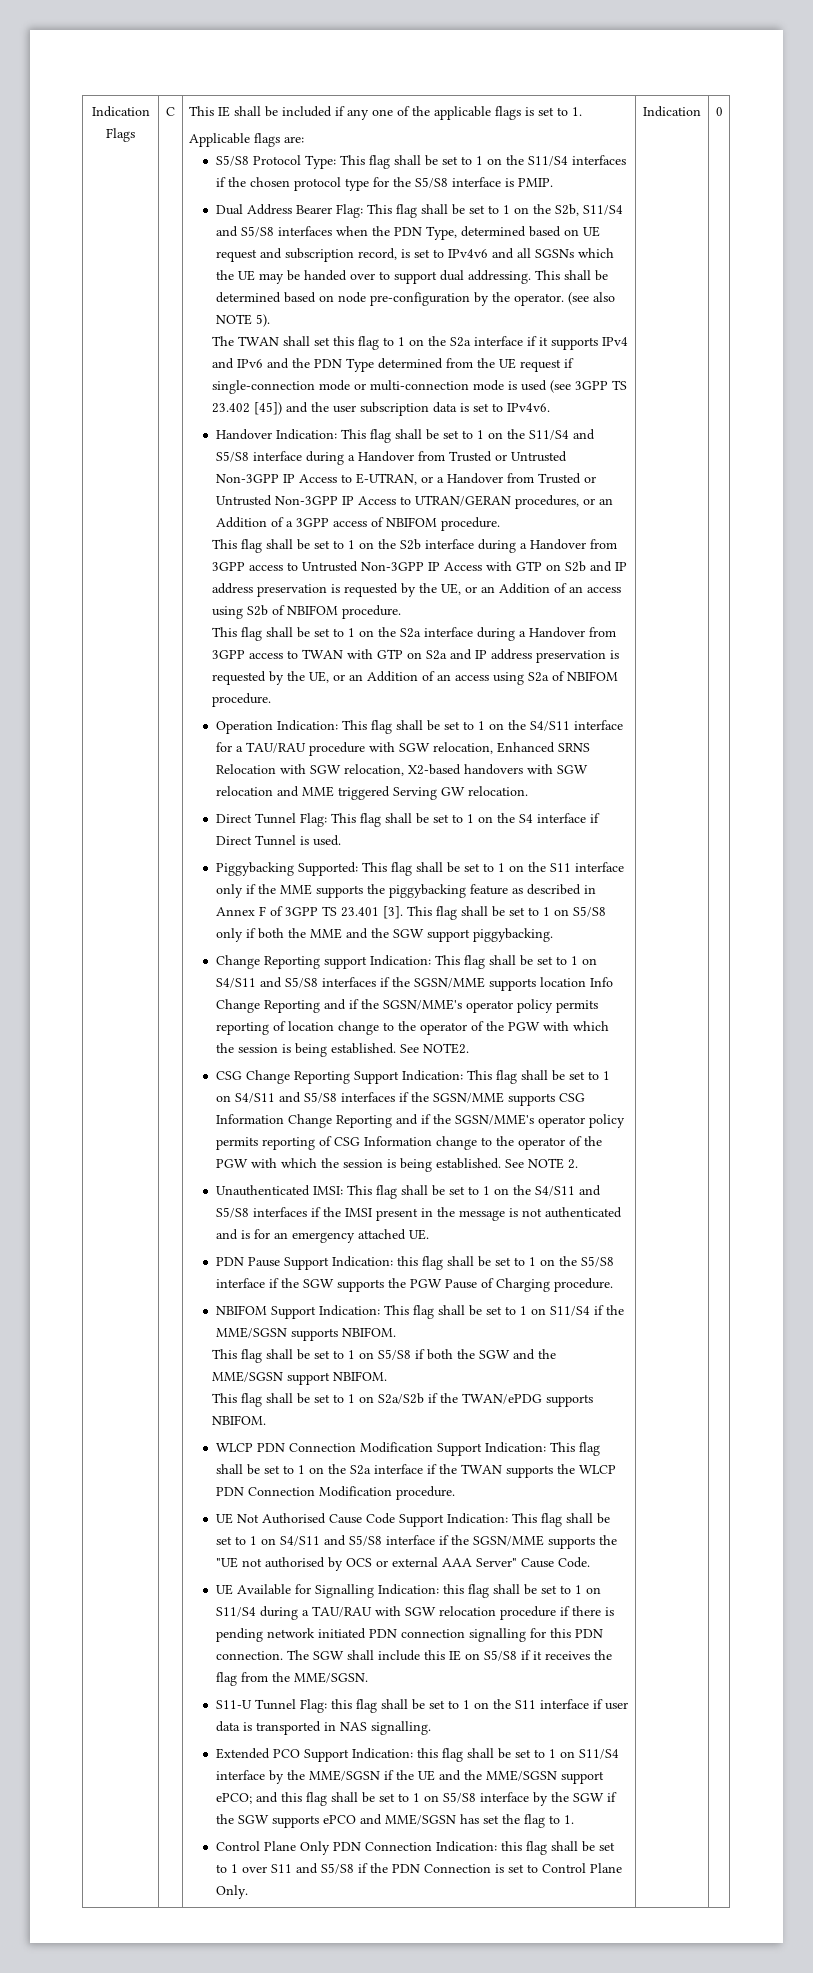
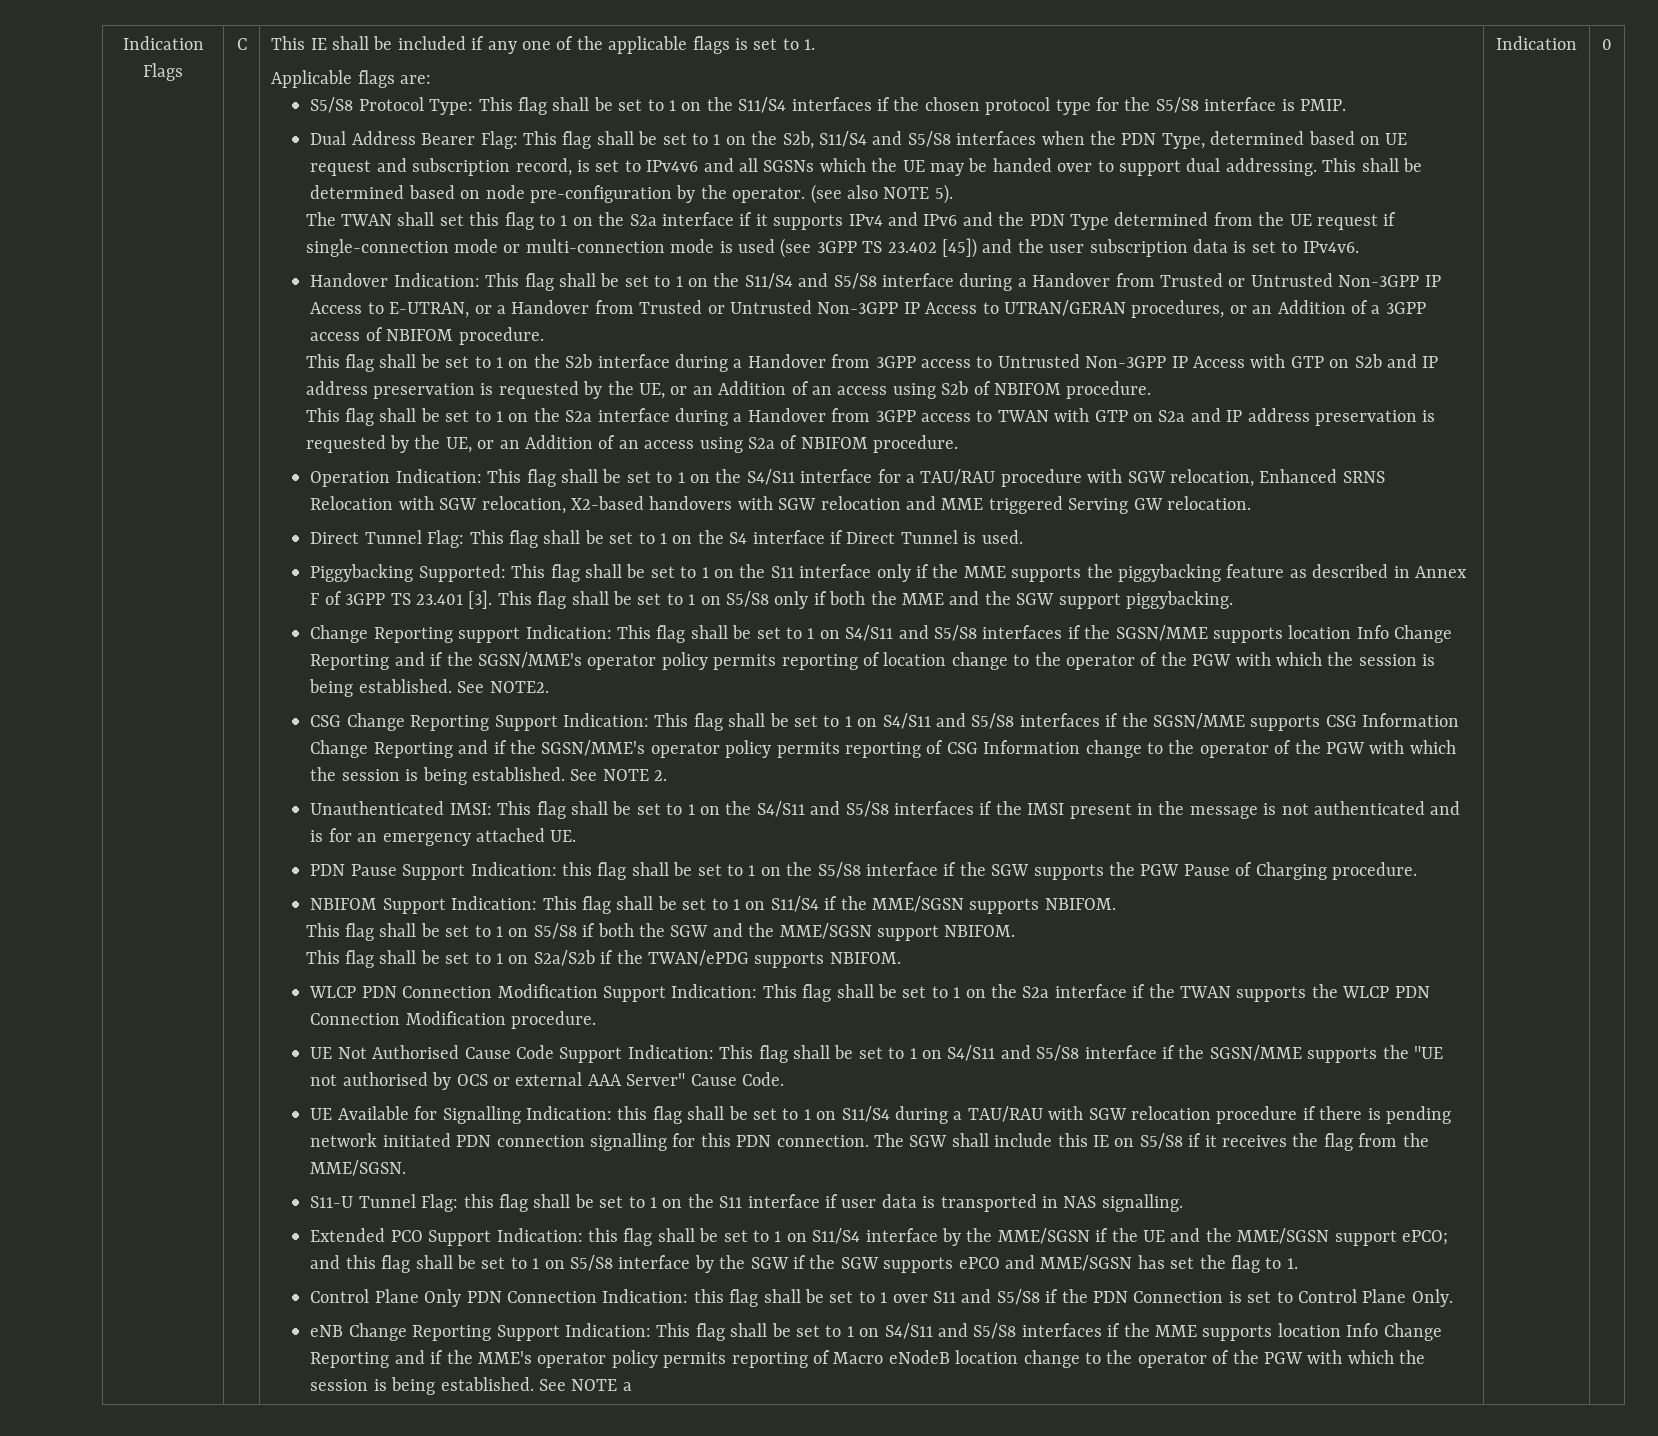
(249, 1892) none -> [310,1323,1442,1341] [310,1350,1426,1368] [310,1377,632,1395] // eNB Change Reporting Support Indication: This flag shall be set to 1 on S4/S11 and S5/S8 interfaces if the MME supports location Info Change Reporting and if the MME's operator policy permits reporting of Macro eNodeB location change to the operator of the PGW with which the session is being established. See NOTE a

